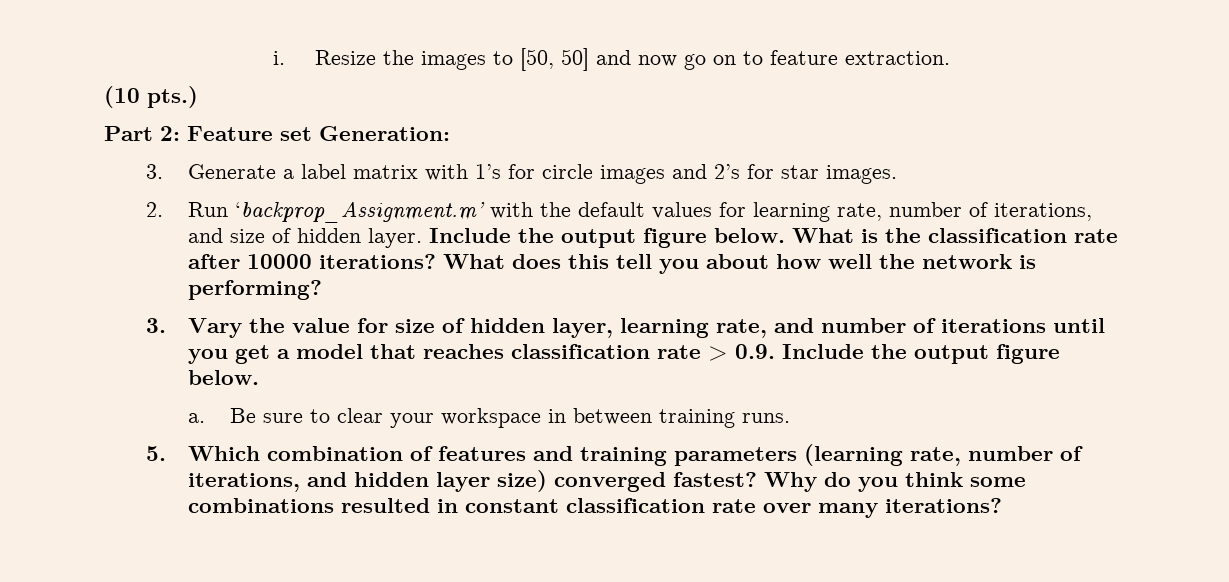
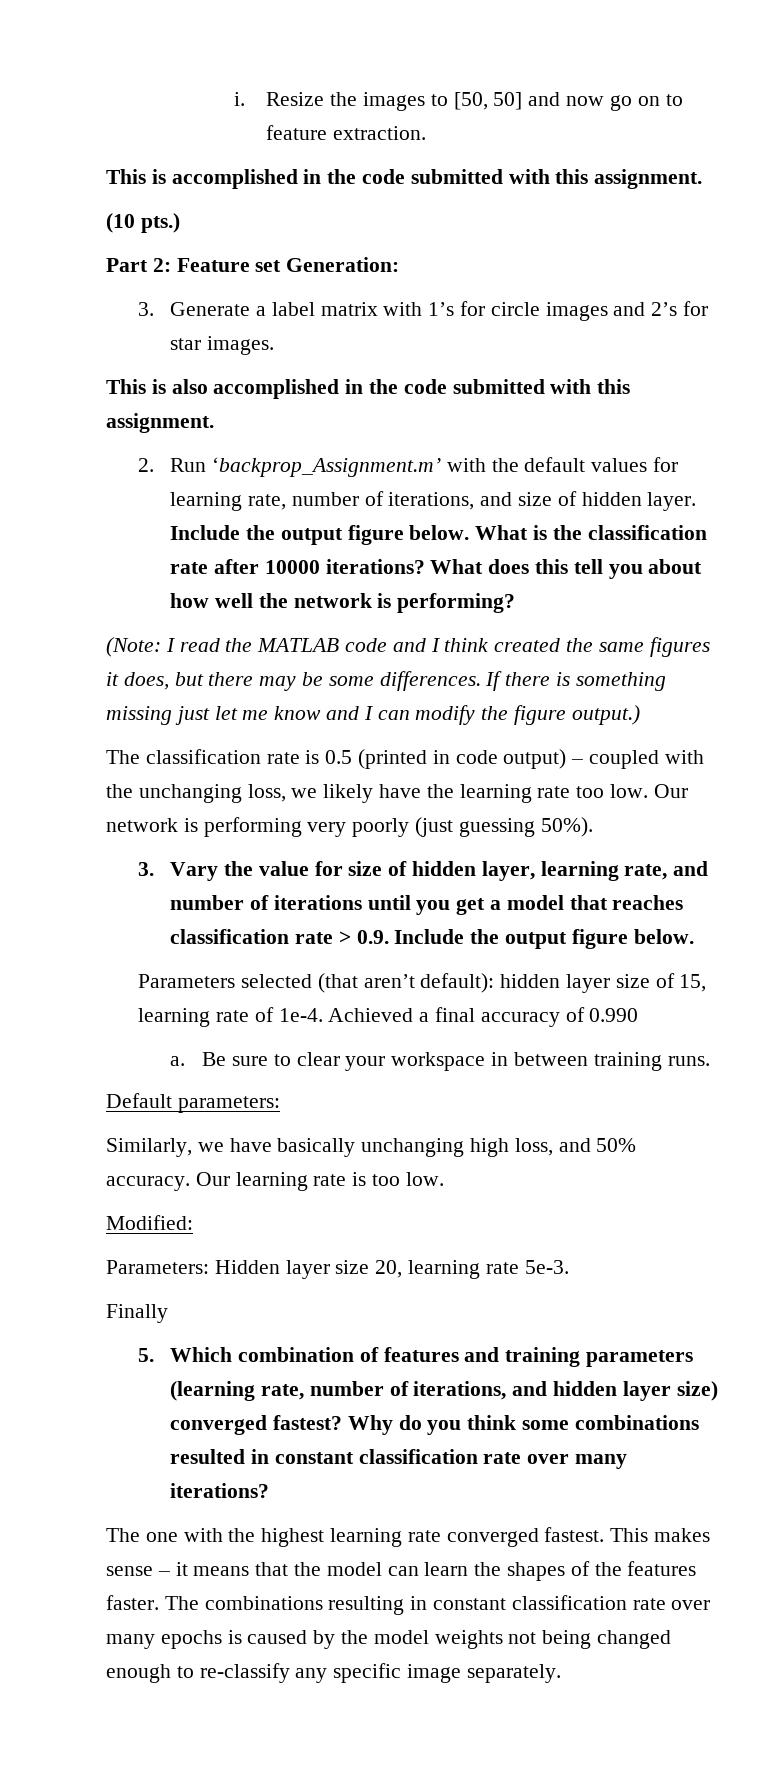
(950, 58) none -> [106,169,703,189] // This is accomplished in the code submitted with this assignment.
(898, 174) none -> [106,379,631,399] [106,413,214,433] // This is also accomplished in the code submitted with this assignment.
(323, 290) none -> [106,637,710,657] [106,671,666,691] [106,705,640,725] [106,749,704,769] [106,784,688,803] [106,817,593,837] // (Note: I read the MATLAB code and I think created the same figures it does, but there may be some differences. If there is something missing just let me know and I can modify the figure output.) // The classification rate is 0.5 (printed in code output) – coupled with the unchanging loss, we likely have the learning rate too low. Our network is performing very poorly (just guessing 50%).
(260, 377) none -> [138,973,707,993] [138,1007,639,1027] // Parameters selected (that aren’t default): hidden layer size of 15, learning rate of 1e-4. Achieved a final accuracy of 0.990
(791, 418) none -> [106,1093,280,1113] [106,1138,637,1157] [106,1172,444,1191] [106,1215,193,1230] [106,1260,569,1279] [106,1304,168,1323] // Default parameters: // Similarly, we have basically unchanging high loss, and 50% accuracy. Our learning rate is too low. // Modified: // Parameters: Hidden layer size 20, learning rate 5e-3. // Finally
(1003, 505) none -> [106,1527,711,1547] [106,1561,697,1581] [106,1595,711,1615] [106,1630,672,1649] [106,1663,561,1683] // The one with the highest learning rate converged fastest. This makes sense – it means that the model can learn the shapes of the features faster. The combinations resulting in constant classification rate over many epochs is caused by the model weights not being changed enough to re-classify any specific image separately.

